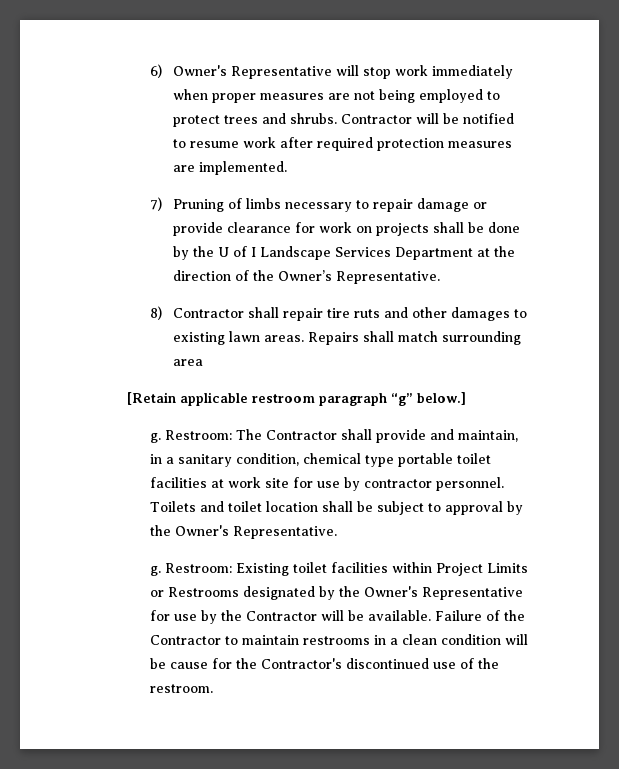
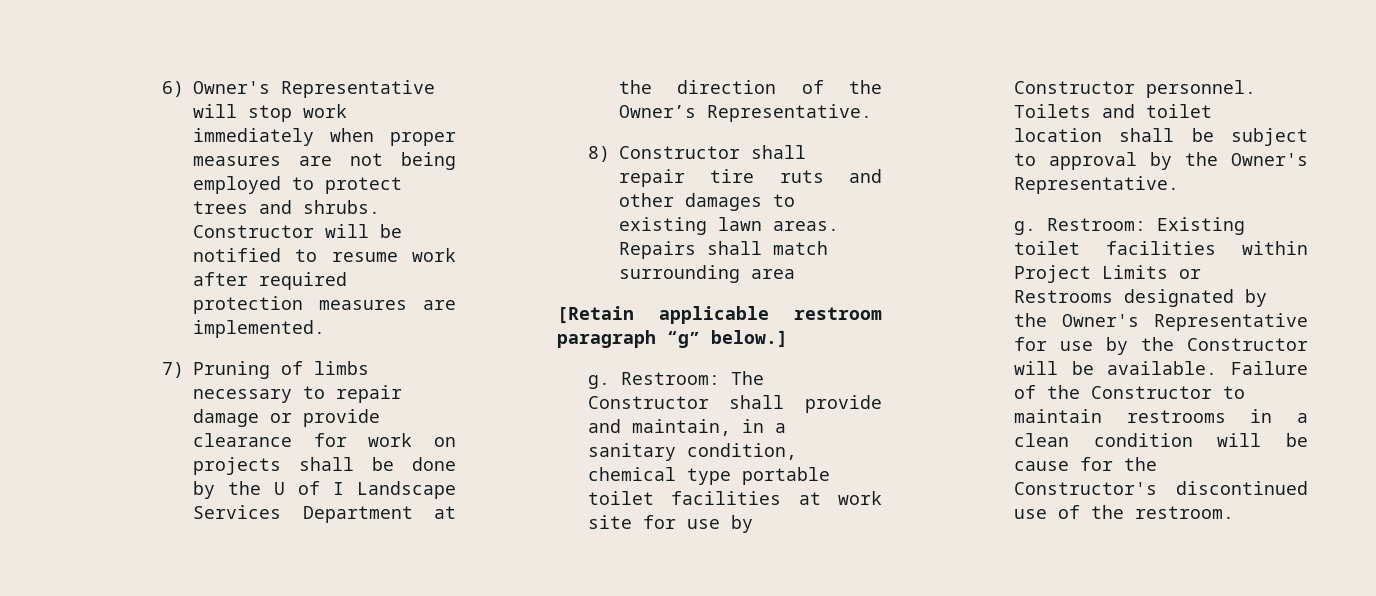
[341,114,413,124] Contractor -> [193,225,315,238] Constructor
[173,308,245,318] Contractor -> [619,146,741,159] Constructor
[266,430,338,440] Contractor -> [587,396,709,409] Constructor
[364,479,433,488] contractor -> [1013,81,1135,94] Constructor
[246,611,318,621] Contractor -> [1187,338,1308,351] Constructor
[150,635,222,645] Contractor -> [1090,386,1212,399] Constructor
[261,658,343,669] Contractor's -> [1013,482,1157,495] Constructor's

